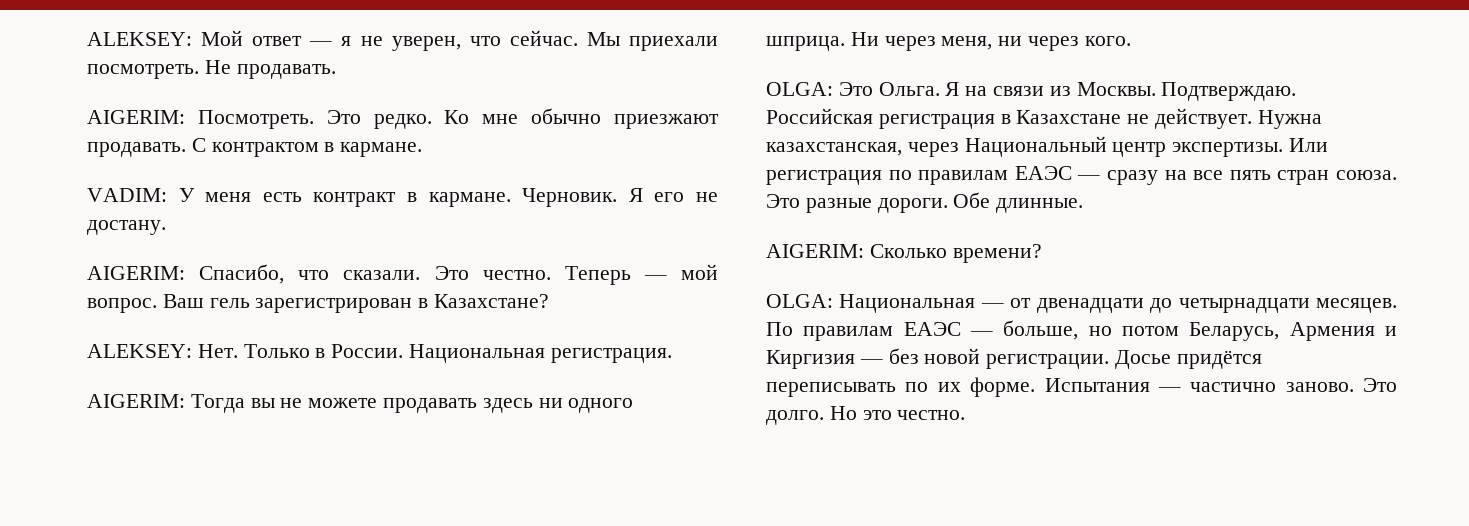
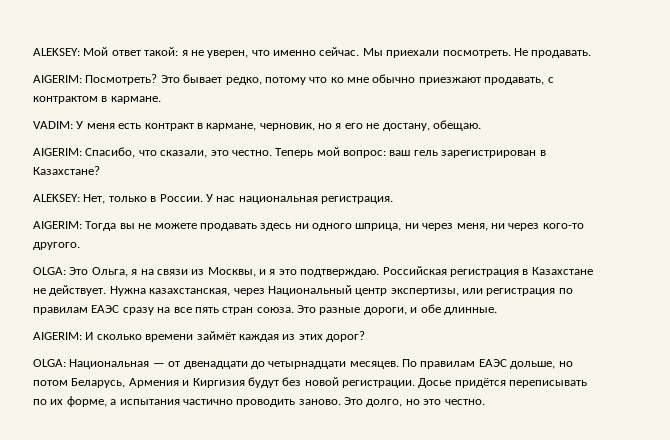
[309,41,333,46] — -> [144,47,179,56] такой:
(501, 41) none -> [273,50,316,56] именно
[197,110,470,129] Посмотреть. Это редко. Ко -> [85,74,344,85] Посмотреть? Это бывает редко, потому что ко
[87,138,206,157] продавать. С -> [484,77,554,85] продавать, с
[428,188,719,207] [87,220,166,235] [87,264,718,285] [87,294,204,313] кармане. Черновик. Я его не достану. // AIGERIM: Спасибо, что сказали. Это честно. Теперь — мой вопрос. Ваш -> [206,120,481,131] [33,147,411,158] кармане, черновик, но я его не достану, обещаю. // AIGERIM: Спасибо, что сказали, это честно. Теперь мой вопрос: ваш
[197,344,546,363] Нет. Только в России. Национальная -> [83,194,318,204] Нет, только в России. У нас национальная
[766,32,879,51] шприца. Ни -> [355,223,419,231] шприца, ни
[1084,36,1131,46] кого. -> [542,223,584,229] [33,242,80,250] кого-то другого.
[878,82,960,96] Ольга. Я -> [91,267,138,277] Ольга, я
[1076,82,1297,101] Москвы. Подтверждаю. -> [207,267,380,277] Москвы, и я это подтверждаю.
[1172,138,1329,157] экспертизы. Или -> [390,288,483,296] экспертизы, или
[1077,175,1101,180] — -> (120, 309) none
[877,192,991,213] дороги. Обе -> [363,304,441,315] дороги, и обе
[869,244,1042,263] Сколько времени? -> [85,331,365,342] И сколько времени займёт каждая из этих дорог?
[970,320,1079,340] — больше, -> [510,361,556,369] дольше,
[859,359,883,364] — -> [247,377,279,388] будут
[970,377,1397,397] [766,406,857,425] форме. Испытания — частично заново. Это долго. Но -> [66,396,420,407] форме, а испытания частично проводить заново. Это долго, но

